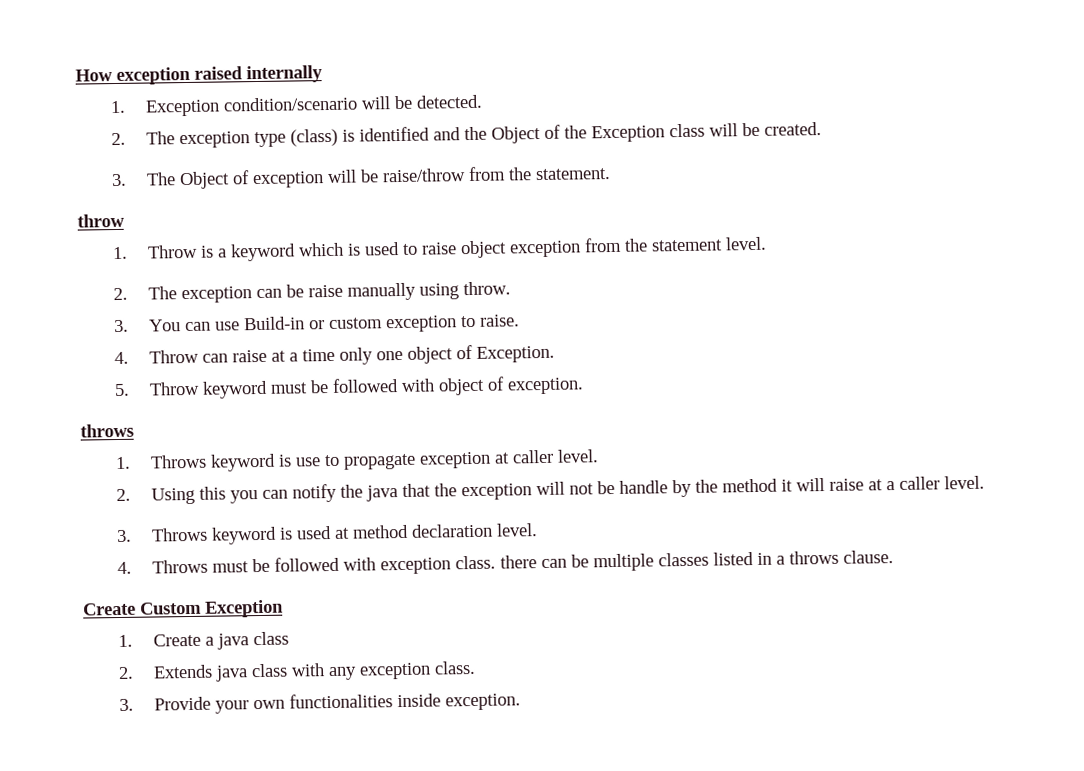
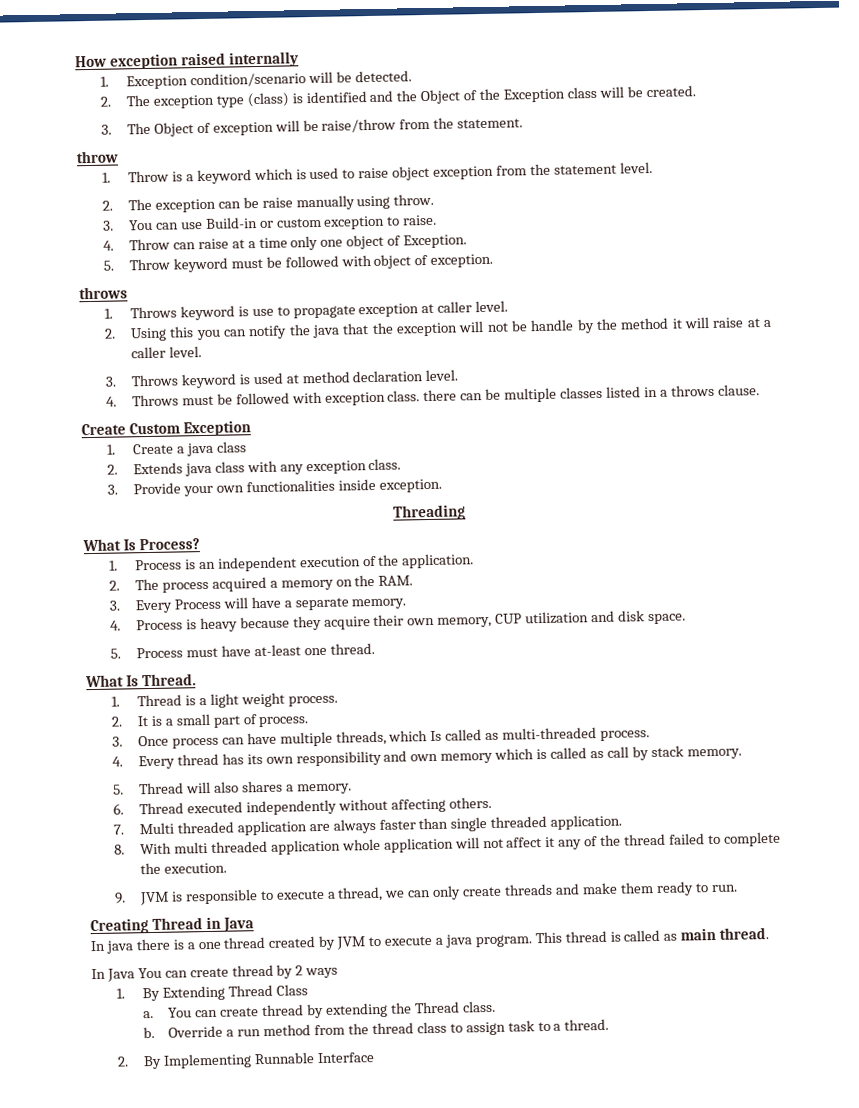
(522, 702) none -> [392,504,466,521] [82,538,200,552] [109,553,475,572] [109,574,414,593] [109,596,407,614] [110,610,686,633] [110,642,375,659] [85,673,196,688] [111,692,338,708] [111,713,310,728] [112,727,651,749] [112,745,742,770] [113,780,352,795] [113,796,492,816] [113,814,623,836] [114,831,782,855] [139,862,227,875] [114,881,738,906] [90,916,254,935] [90,927,770,954] [91,964,339,982] [116,984,308,1002] [142,1000,496,1019] [142,1018,610,1039] [117,1052,375,1070] // Threading // What Is Process? // 1. Process is an independent execution of the application. // 2. The process acquired a memory on the RAM. // 3. Every Process will have a separate memory. // 4. Process is heavy because they acquire their own memory, CUP utilization and disk space. // 5. Process must have at-least one thread. // What Is Thread. // 1. Thread is a light weight process. // 2. It is a small part of process. // 3. Once process can have multiple threads, which Is called as multi-threaded process. // 4. Every thread has its own responsibility and own memory which is called as call by stack memory. // 5. Thread will also shares a memory. // 6. Thread executed independently without affecting others. // 7. Multi threaded application are always faster than single threaded application. // 8. With multi threaded application whole application will not affect it any of the thread failed to complete the execution. // 9. JVM is responsible to execute a thread, we can only create threads and make them ready to run. // Creating Thread in Java // In java there is a one thread created by JVM to execute a java program. This thread is called as main thread. // In Java You can create thread by 2 ways // 1. By Extending Thread Class // a. You can create thread by extending the Thread class. // b. Override a run method from the thread class to assign task to a thread. // 2. By Implementing Runnable Interface

